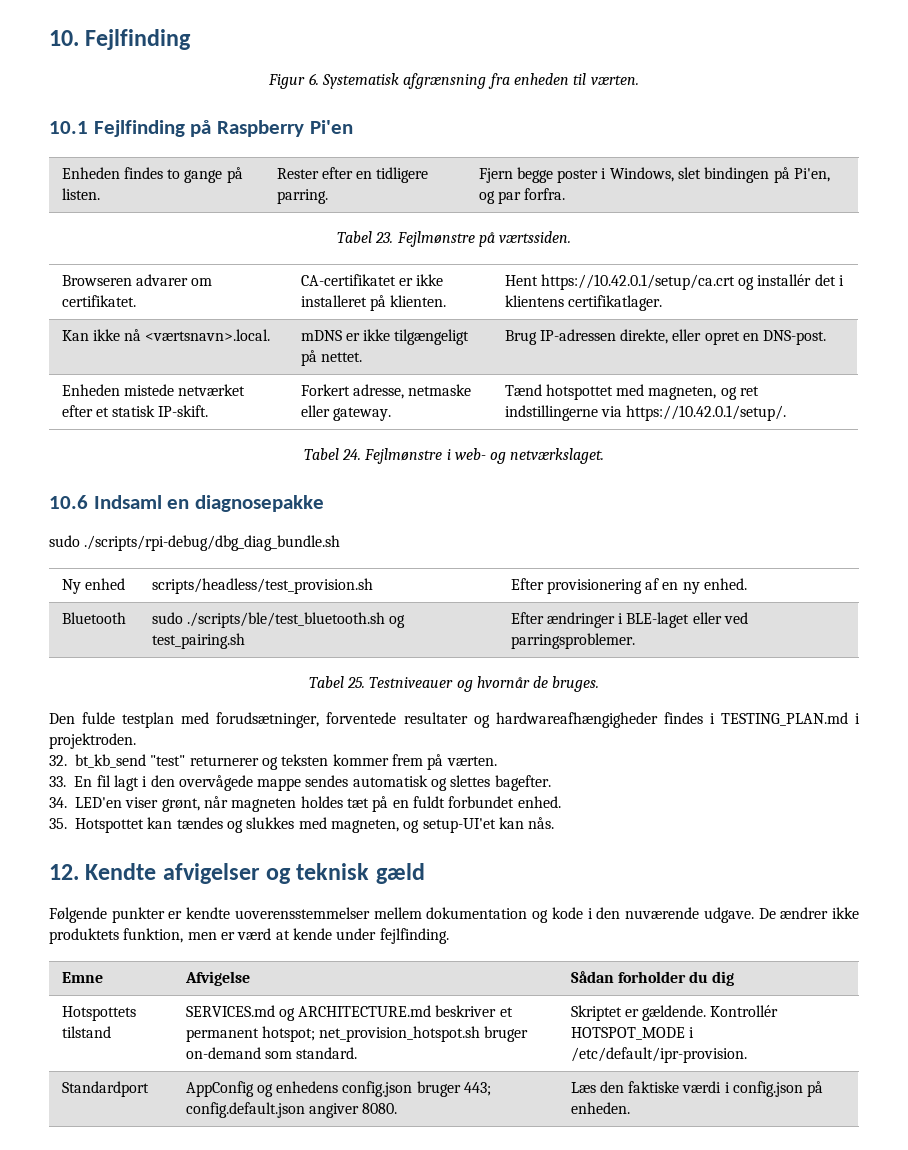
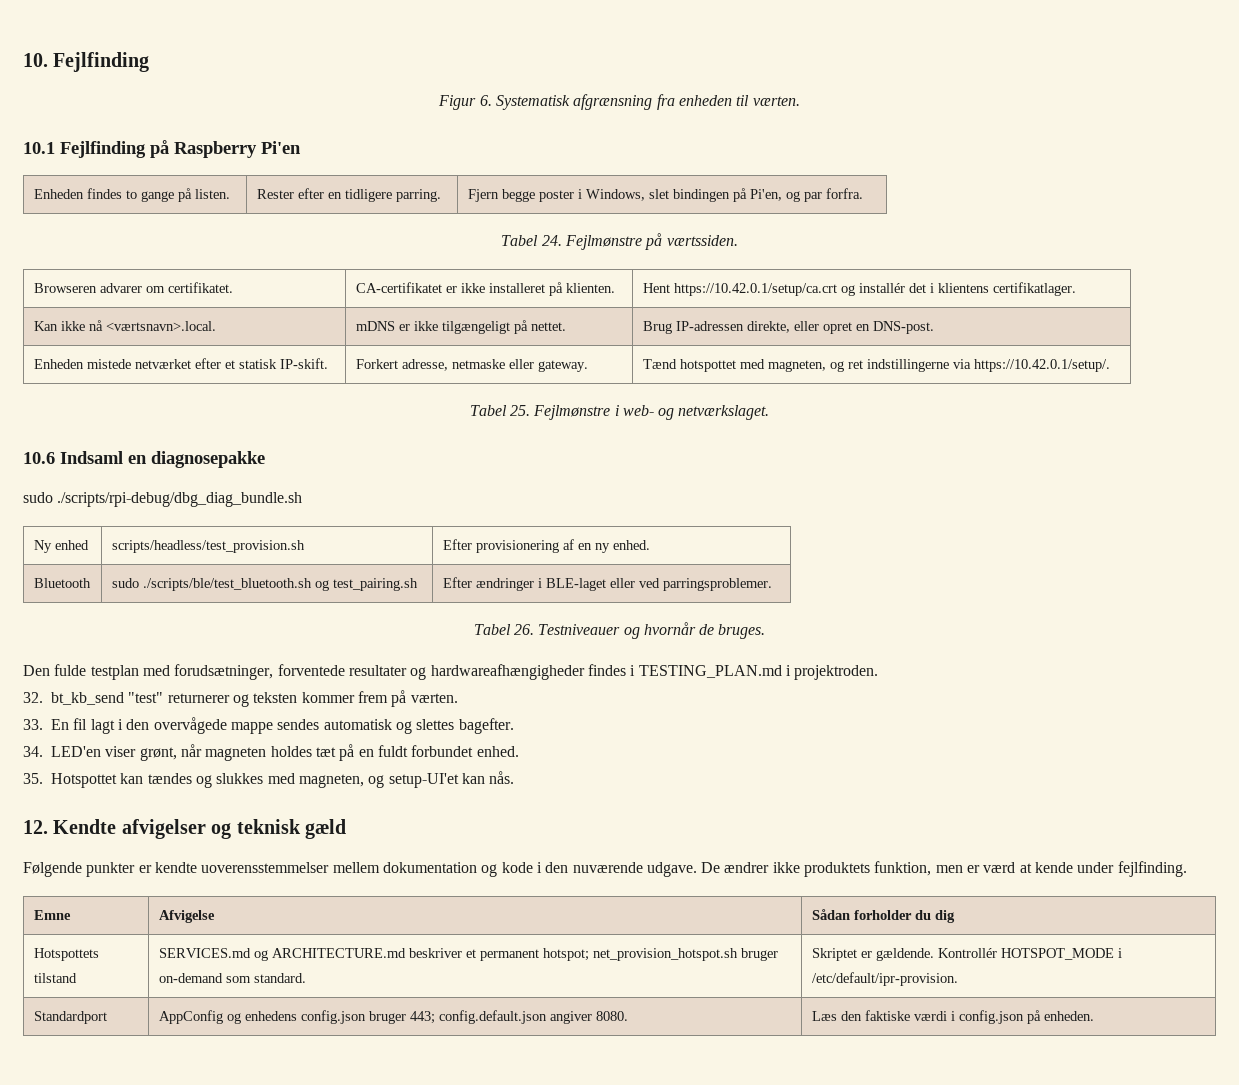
[375,232,394,243] 23. -> [541,235,562,246] 24.
[341,449,361,460] 24. -> [509,405,530,416] 25.
[346,677,365,688] 25. -> [513,624,534,635] 26.

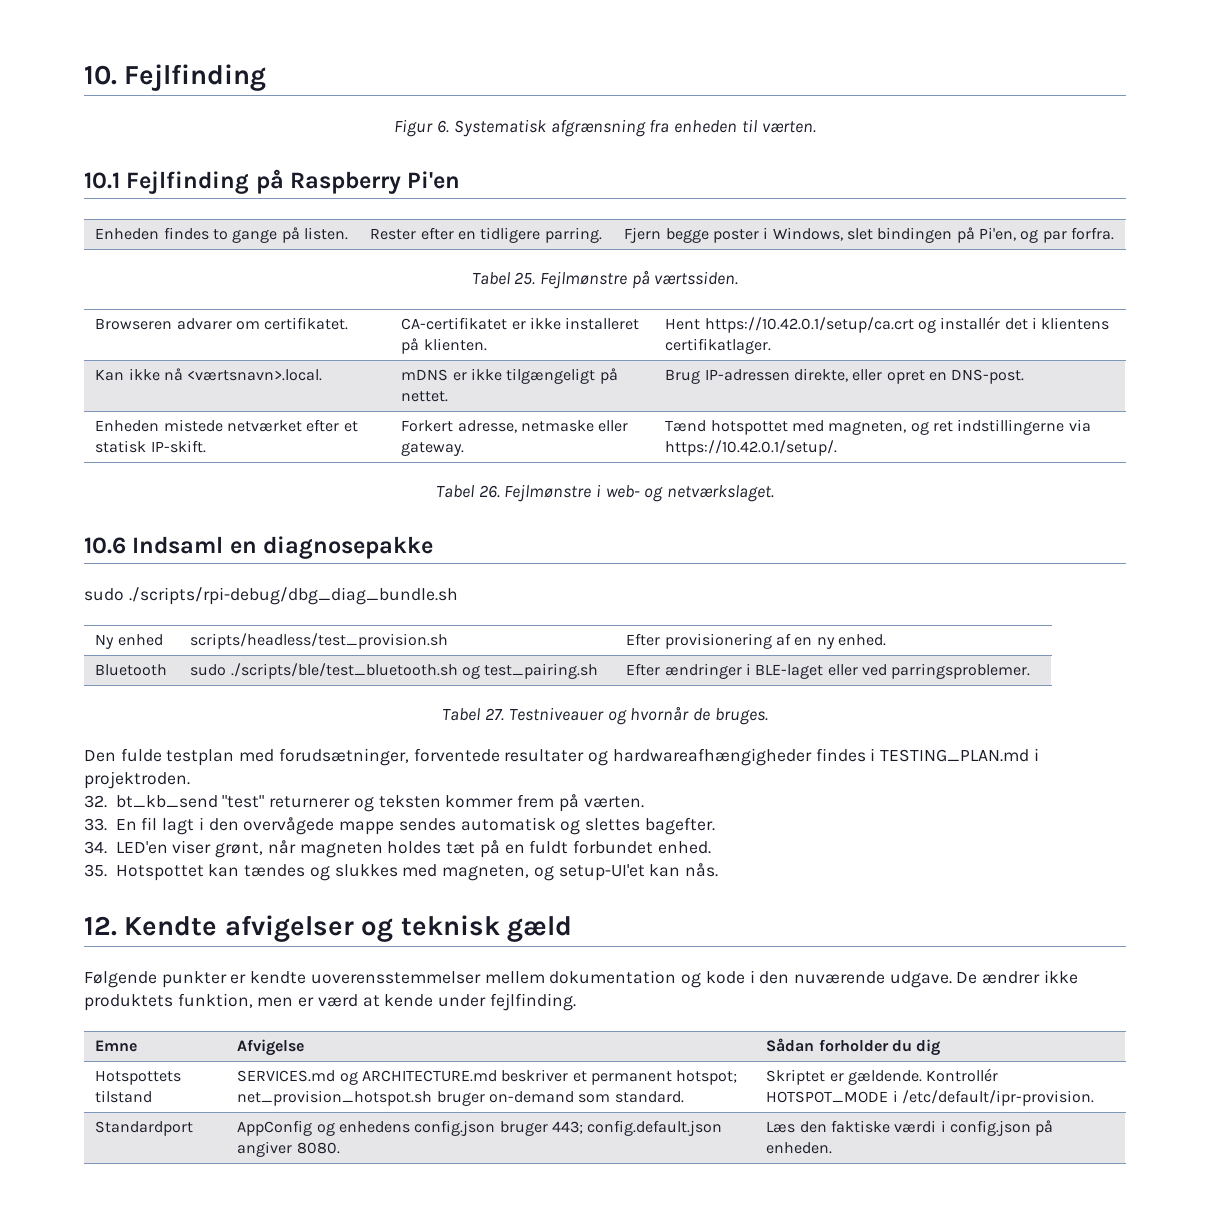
[541,235,562,246] 24. -> [514,272,536,285] 25.
[509,405,530,416] 25. -> [478,485,500,498] 26.
[513,624,534,635] 26. -> [485,708,505,721] 27.

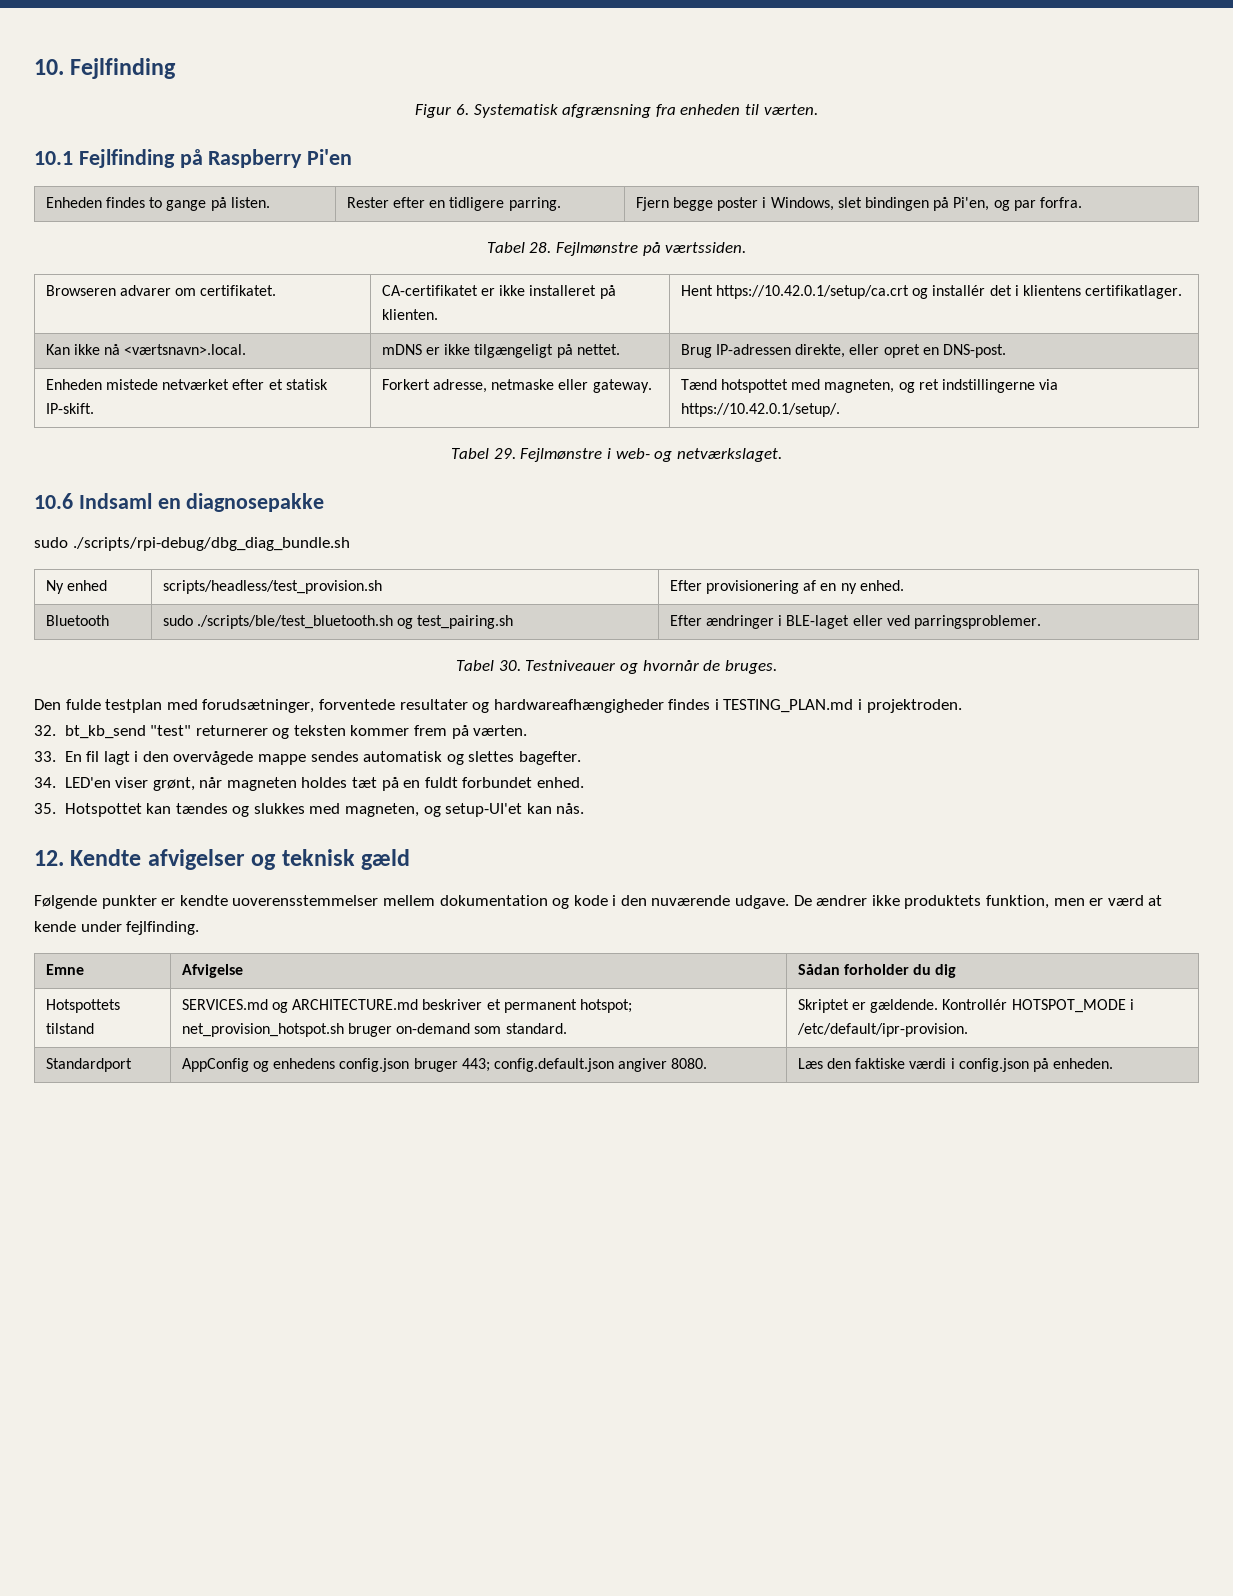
[514,272,536,285] 25. -> [529,242,552,253] 28.
[478,485,500,498] 26. -> [493,448,516,459] 29.
[485,708,505,721] 27. -> [498,660,521,671] 30.

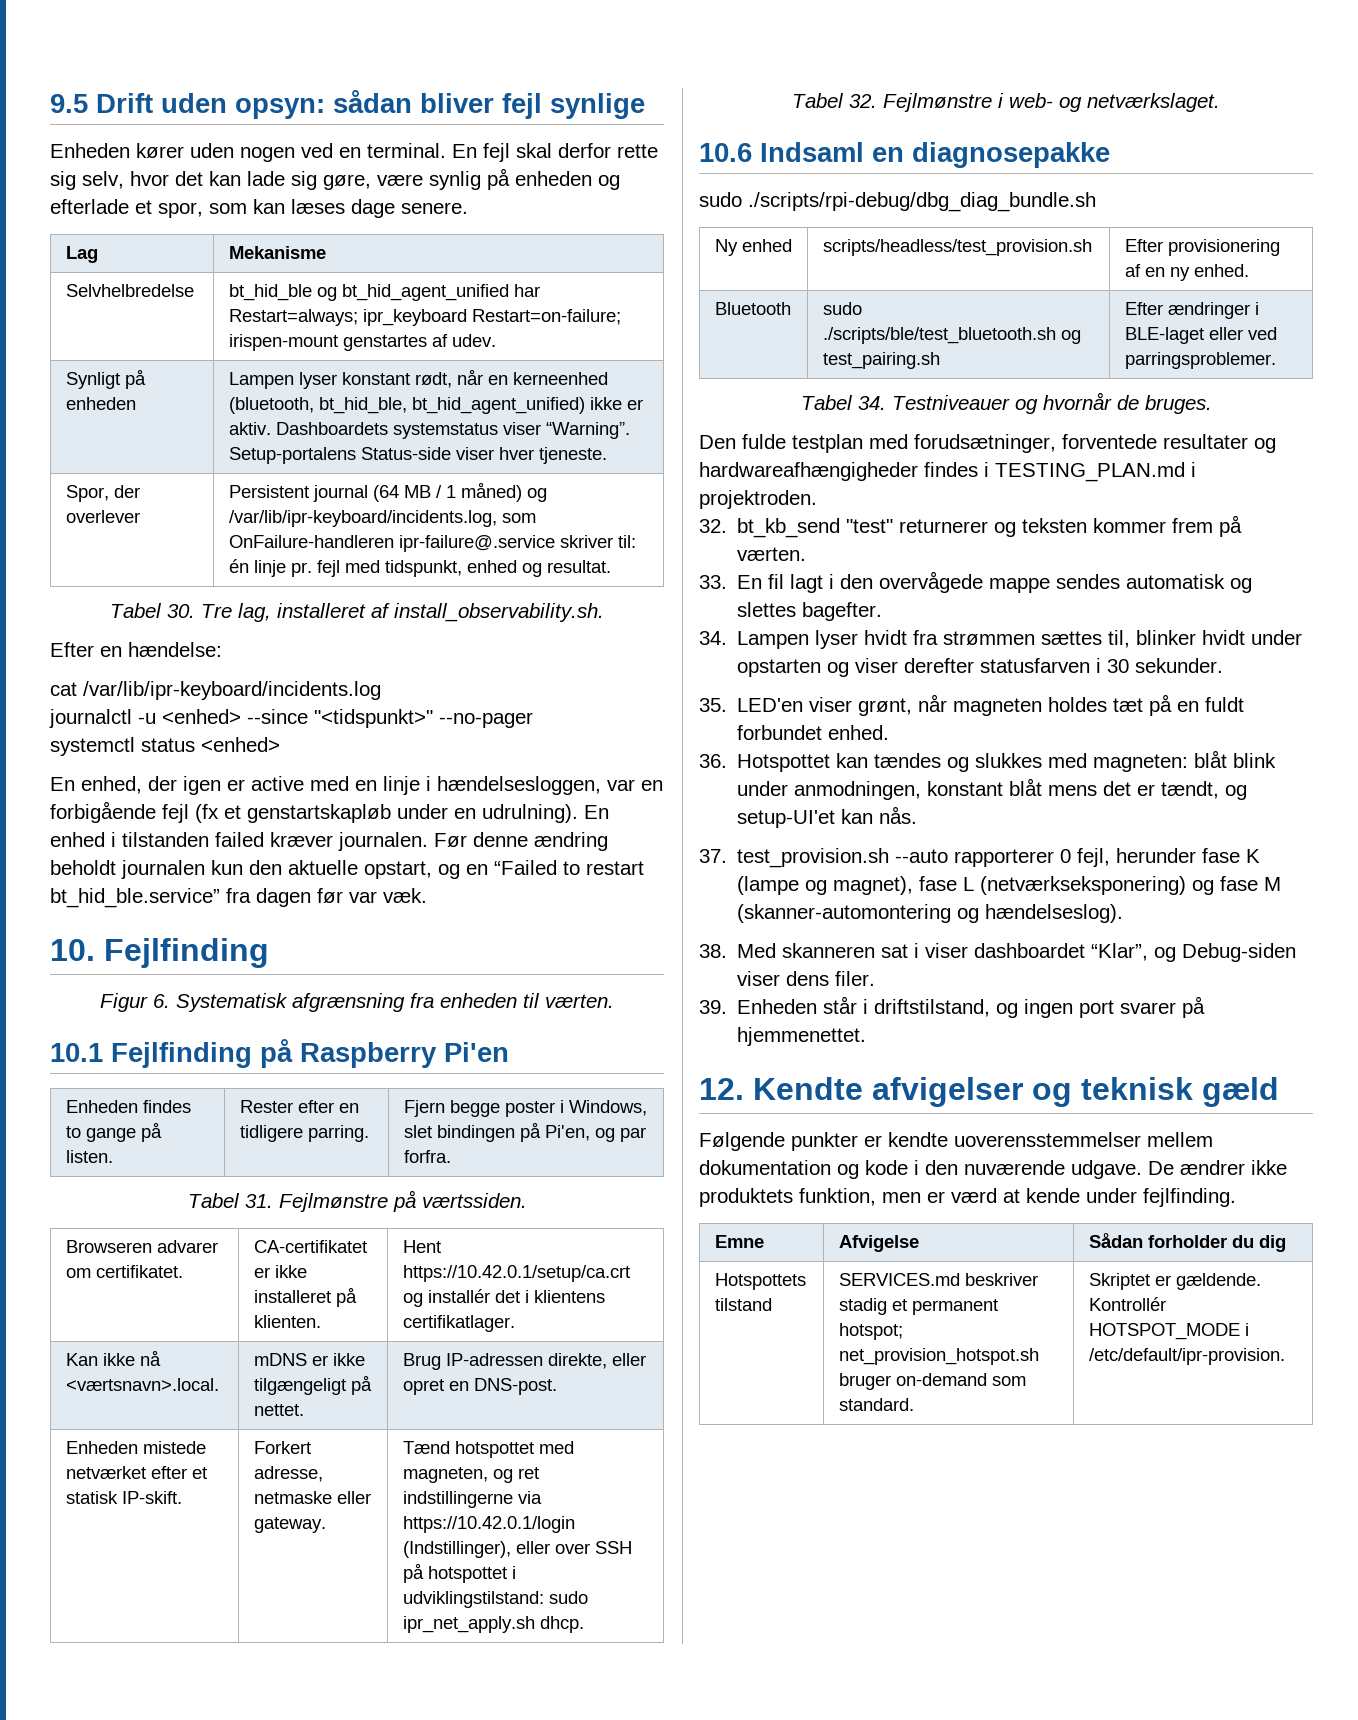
(34, 67) none -> [50,90,645,119] [50,143,658,162] [50,168,620,190] [50,199,468,218] [65,246,98,263] [228,246,326,259] [65,284,194,297] [228,284,540,301] [228,309,621,326] [228,334,496,351] [65,369,146,389] [65,397,136,410] [228,369,608,389] [228,397,643,414] [228,422,630,439] [228,447,607,464] [65,485,140,502] [65,510,140,523] [228,482,547,502] [228,510,536,527] [228,535,636,552] [228,559,611,577] [110,603,604,622] [50,642,222,657] [50,681,381,700] [49,709,533,728] [50,737,280,756] [50,776,663,795] [50,801,609,823] [50,832,608,851] [50,860,644,879] [50,888,427,908] 9.5 Drift uden opsyn: sådan bliver fejl synlige // Enheden kører uden nogen ved en terminal. En fejl skal derfor rette sig selv, hvor det kan lade sig gøre, være synlig på enheden og efterlade et spor, som kan læses dage senere. // Lag | Mekanisme // Selvhelbredelse | bt_hid_ble og bt_hid_agent_unified har Restart=always; ipr_keyboard Restart=on-failure; irispen-mount genstartes af udev. // Synligt på enheden | Lampen lyser konstant rødt, når en kerneenhed (bluetooth, bt_hid_ble, bt_hid_agent_unified) ikke er aktiv. Dashboardets systemstatus viser “Warning”. Setup-portalens Status-side viser hver tjeneste. // Spor, der overlever | Persistent journal (64 MB / 1 måned) og /var/lib/ipr-keyboard/incidents.log, som OnFailure-handleren ipr-failure@.service skriver til: én linje pr. fejl med tidspunkt, enhed og resultat. // Tabel 30. Tre lag, installeret af install_observability.sh. // Efter en hændelse: // cat /var/lib/ipr-keyboard/incidents.log // journalctl -u <enhed> --since "<tidspunkt>" --no-pager // systemctl status <enhed> // En enhed, der igen er active med en linje i hændelsesloggen, var en forbigående fejl (fx et genstartskapløb under en udrulning). En enhed i tilstanden failed kræver journalen. Før denne ændring beholdt journalen kun den aktuelle opstart, og en “Failed to restart bt_hid_ble.service” fra dagen før var væk. //
[529,242,552,253] 28. -> [244,1194,273,1208] 31.
[680,403,840,417] [451,448,516,459] https://10.42.0.1/setup/. // Tabel 29. -> [402,1516,575,1533] [402,1541,632,1558] [402,1563,516,1583] [402,1591,588,1608] [402,1616,584,1633] [792,93,877,108] https://10.42.0.1/login (Indstillinger), eller over SSH på hotspottet i udviklingstilstand: sudo ipr_net_apply.sh dhcp. // Tabel 32.
[498,660,521,671] 30. -> [857,396,886,410] 34.
(56, 782) none -> [737,630,1303,649] [737,658,1224,677] [699,698,727,712] Lampen lyser hvidt fra strømmen sættes til, blinker hvidt under opstarten og viser derefter statusfarven i 30 sekunder. // 35.
[34,803,56,814] 35. -> [699,754,727,768] 36.
[345,803,585,817] magneten, og setup-UI'et kan nås. -> [1093,750,1277,772] [737,778,1248,800] [737,806,918,828] [699,848,1261,868] [737,876,1282,895] [737,904,1124,923] [699,943,1297,962] [737,971,876,986] [699,996,1206,1018] [737,1027,867,1046] magneten: blåt blink under anmodningen, konstant blåt mens det er tændt, og setup-UI'et kan nås. // 37. test_provision.sh --auto rapporterer 0 fejl, herunder fase K (lampe og magnet), fase L (netværkseksponering) og fase M (skanner-automontering og hændelseslog). // 38. Med skanneren sat i viser dashboardet “Klar”, og Debug-siden viser dens filer. // 39. Enheden står i driftstilstand, og ingen port svarer på hjemmenettet.
[272,999,483,1013] og ARCHITECTURE.md beskriver -> [964,1273,1038,1286] [838,1298,887,1315] beskriver stadig
[45,1058,132,1072] [181,1058,708,1072] [797,1058,1114,1072] // Standardport | AppConfig og enhedens config.json bruger 443; config.default.json angiver 8080. | Læs den faktiske værdi i config.json på enheden. -> (1285, 1356) none

